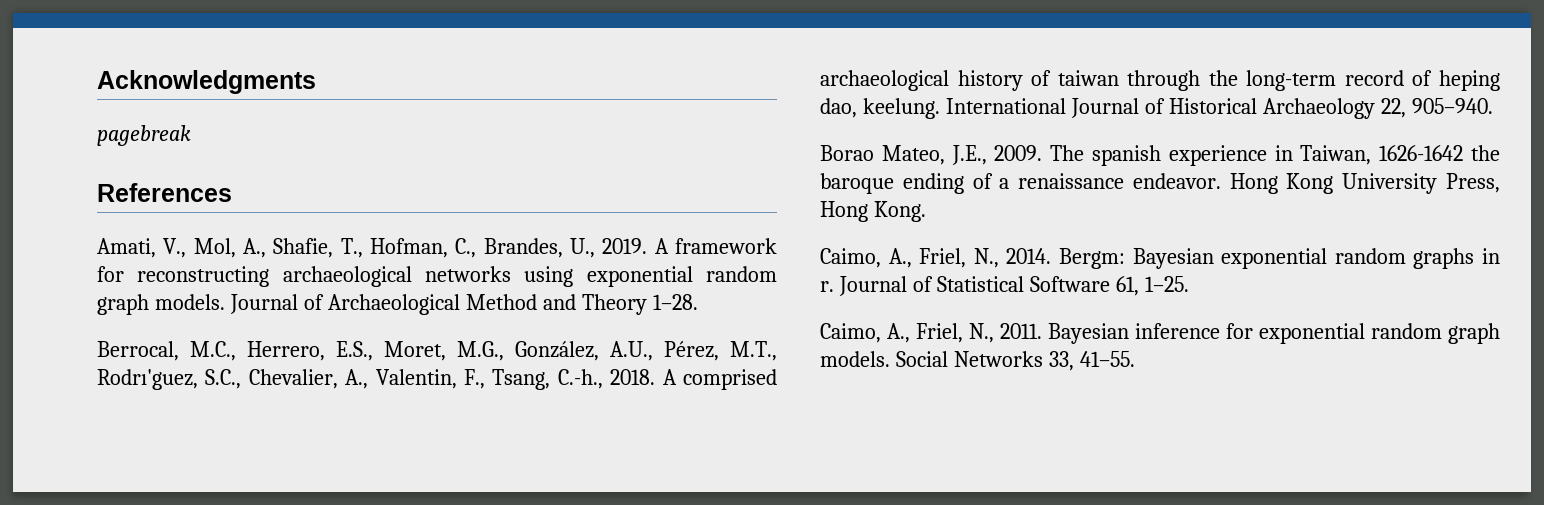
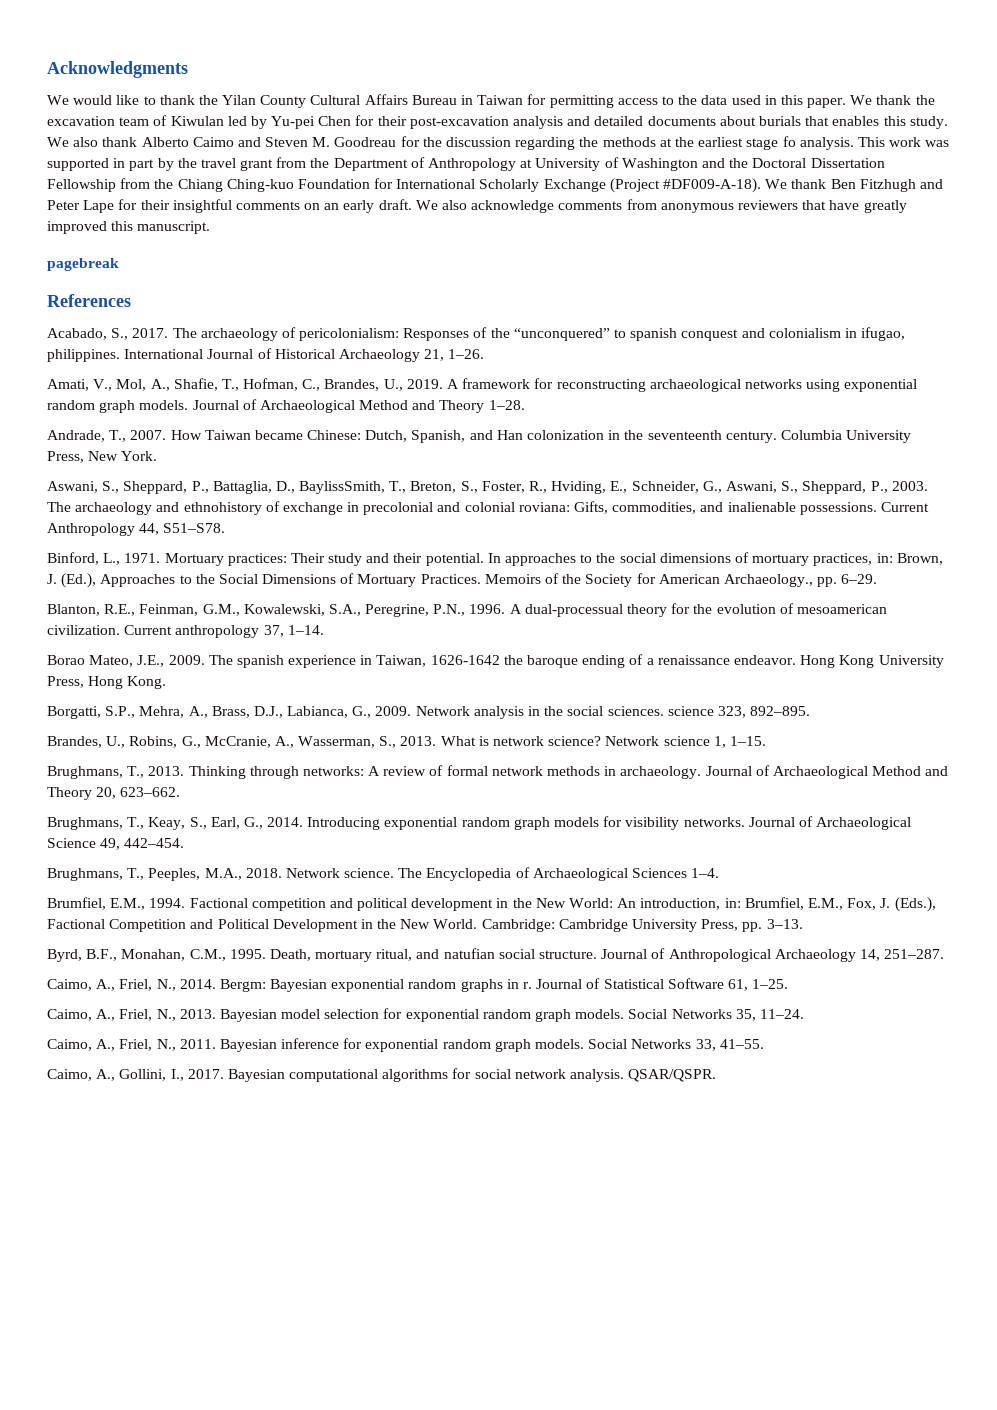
[97,125,191,146] [97,183,232,202] pagebreak // References -> [47,94,935,108] [47,115,948,129] [47,136,950,150] [47,157,885,171] [47,178,943,193] [47,199,907,213] [47,221,211,234] [47,258,119,271] [47,294,131,307] [47,327,906,341] [47,348,485,362] We would like to thank the Yilan County Cultural Affairs Bureau in Taiwan for permitting access to the data used in this paper. We thank the excavation team of Kiwulan led by Yu-pei Chen for their post-excavation analysis and detailed documents about burials that enables this study. We also thank Alberto Caimo and Steven M. Goodreau for the discussion regarding the methods at the earliest stage fo analysis. This work was supported in part by the travel grant from the Department of Anthropology at University of Washington and the Doctoral Dissertation Fellowship from the Chiang Ching-kuo Foundation for International Scholarly Exchange (Project #DF009-A-18). We thank Ben Fitzhugh and Peter Lape for their insightful comments on an early draft. We also acknowledge comments from anonymous reviewers that have greatly improved this manuscript. // pagebreak // References // Acabado, S., 2017. The archaeology of pericolonialism: Responses of the “unconquered” to spanish conquest and colonialism in ifugao, philippines. International Journal of Historical Archaeology 21, 1–26.
[97,341,777,361] [97,369,777,390] [820,70,1500,91] [820,98,1493,119] Berrocal, M.C., Herrero, E.S., Moret, M.G., González, A.U., Pérez, M.T., Rodrı'guez, S.C., Chevalier, A., Valentin, F., Tsang, C.-h., 2018. A comprised archaeological history of taiwan through the long-term record of heping dao, keelung. International Journal of Historical Archaeology 22, 905–940. -> [47,430,912,443] [47,451,158,463] [47,481,928,494] [47,501,929,515] [47,523,226,536] [47,552,943,566] [47,573,878,588] [47,603,887,617] [47,625,324,638] Andrade, T., 2007. How Taiwan became Chinese: Dutch, Spanish, and Han colonization in the seventeenth century. Columbia University Press, New York. // Aswani, S., Sheppard, P., Battaglia, D., BaylissSmith, T., Breton, S., Foster, R., Hviding, E., Schneider, G., Aswani, S., Sheppard, P., 2003. The archaeology and ethnohistory of exchange in precolonial and colonial roviana: Gifts, commodities, and inalienable possessions. Current Anthropology 44, S51–S78. // Binford, L., 1971. Mortuary practices: Their study and their potential. In approaches to the social dimensions of mortuary practices, in: Brown, J. (Ed.), Approaches to the Social Dimensions of Mortuary Practices. Memoirs of the Society for American Archaeology., pp. 6–29. // Blanton, R.E., Feinman, G.M., Kowalewski, S.A., Peregrine, P.N., 1996. A dual-processual theory for the evolution of mesoamerican civilization. Current anthropology 37, 1–14.
(926, 211) none -> [47,706,811,719] [47,736,766,748] [47,765,949,779] [47,787,181,800] [47,816,912,830] [47,838,185,850] [47,867,720,881] [47,897,936,912] [47,919,803,932] [47,948,945,962] // Borgatti, S.P., Mehra, A., Brass, D.J., Labianca, G., 2009. Network analysis in the social sciences. science 323, 892–895. // Brandes, U., Robins, G., McCranie, A., Wasserman, S., 2013. What is network science? Network science 1, 1–15. // Brughmans, T., 2013. Thinking through networks: A review of formal network methods in archaeology. Journal of Archaeological Method and Theory 20, 623–662. // Brughmans, T., Keay, S., Earl, G., 2014. Introducing exponential random graph models for visibility networks. Journal of Archaeological Science 49, 442–454. // Brughmans, T., Peeples, M.A., 2018. Network science. The Encyclopedia of Archaeological Sciences 1–4. // Brumfiel, E.M., 1994. Factional competition and political development in the New World: An introduction, in: Brumfiel, E.M., Fox, J. (Eds.), Factional Competition and Political Development in the New World. Cambridge: Cambridge University Press, pp. 3–13. // Byrd, B.F., Monahan, C.M., 1995. Death, mortuary ritual, and natufian social structure. Journal of Anthropological Archaeology 14, 251–287.
(1189, 284) none -> [47,1008,804,1022] // Caimo, A., Friel, N., 2013. Bayesian model selection for exponential random graph models. Social Networks 35, 11–24.
(1135, 359) none -> [47,1068,717,1082] // Caimo, A., Gollini, I., 2017. Bayesian computational algorithms for social network analysis. QSAR/QSPR.

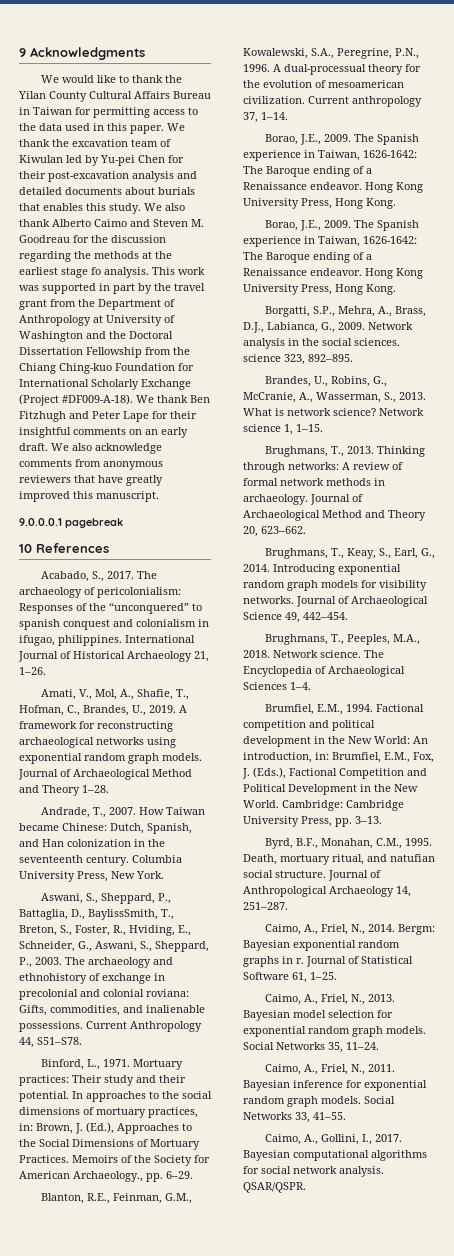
(47, 69) none -> [19,48,26,57] 9
(211, 227) none -> [19,518,62,526] 9.0.0.0.1
(119, 264) none -> [19,544,32,553] 10
[47,654,730,668] Borao Mateo, J.E., 2009. The spanish experience in Taiwan, 1626-1642 the baroque ending of a renaissance -> [264,134,419,145] [243,150,417,161] [243,166,372,177] [243,182,423,193] [243,198,396,209] [264,220,419,231] [243,236,417,247] [243,252,372,263] [243,268,307,276] Borao, J.E., 2009. The Spanish experience in Taiwan, 1626-1642: The Baroque ending of a Renaissance endeavor. Hong Kong University Press, Hong Kong. // Borao, J.E., 2009. The Spanish experience in Taiwan, 1626-1642: The Baroque ending of a Renaissance

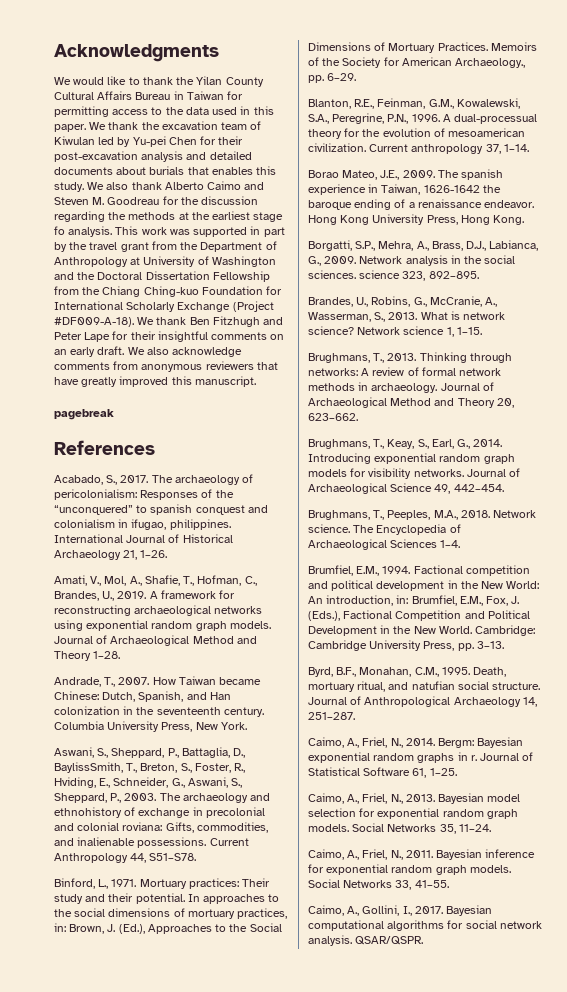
[19,48,26,57] 9 -> (54, 53) none
[19,518,62,526] 9.0.0.0.1 -> (256, 381) none
[19,544,32,553] 10 -> (114, 414) none
[264,134,419,145] [243,150,417,161] [243,166,372,177] [243,182,423,193] [243,198,396,209] [264,220,419,231] [243,236,417,247] [243,252,372,263] [243,268,307,276] Borao, J.E., 2009. The Spanish experience in Taiwan, 1626-1642: The Baroque ending of a Renaissance endeavor. Hong Kong University Press, Hong Kong. // Borao, J.E., 2009. The Spanish experience in Taiwan, 1626-1642: The Baroque ending of a Renaissance -> [308,169,504,180] [308,184,501,195] [308,199,482,210] Borao Mateo, J.E., 2009. The spanish experience in Taiwan, 1626-1642 the baroque ending of a renaissance

